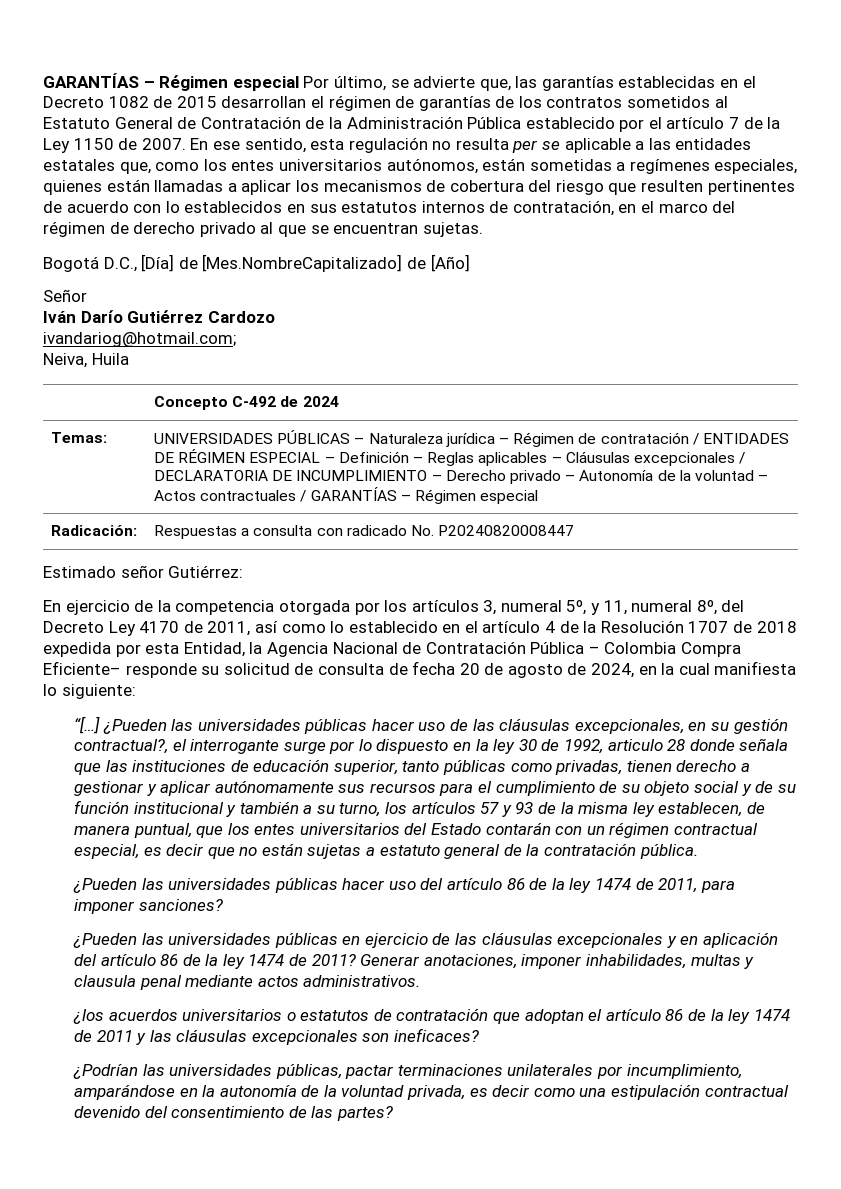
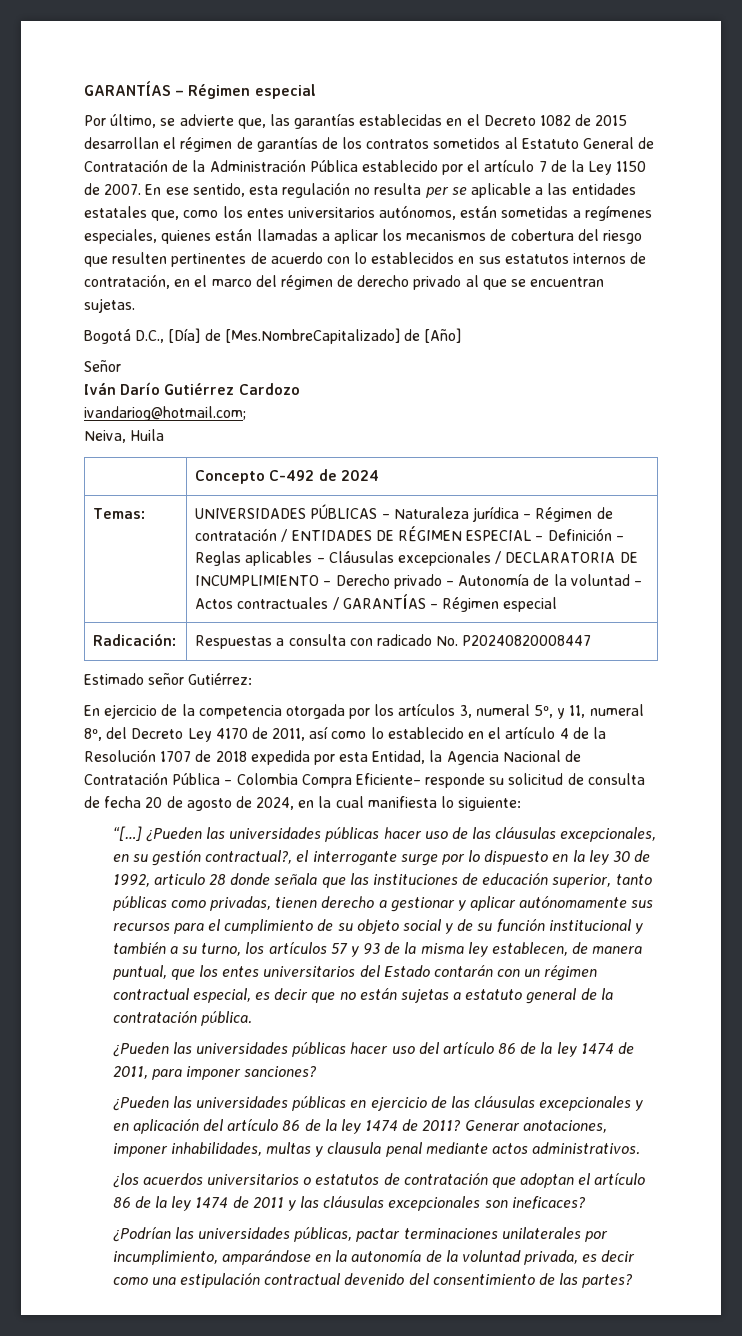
[43,73,299,91] GARANTÍAS – Régimen especial -> [84,81,316,99] GARANTÍAS – Régimen especial //

